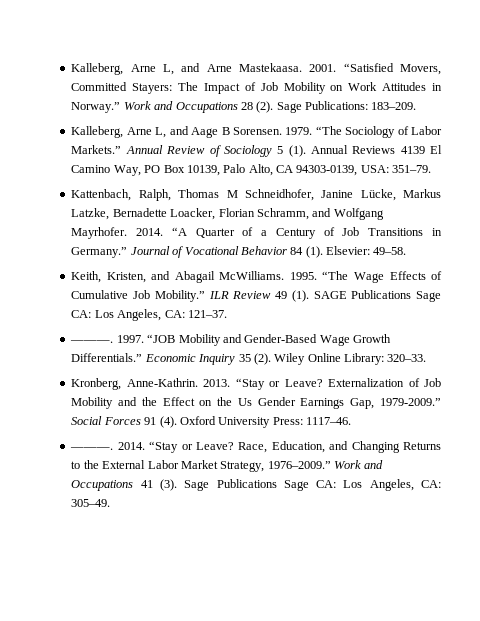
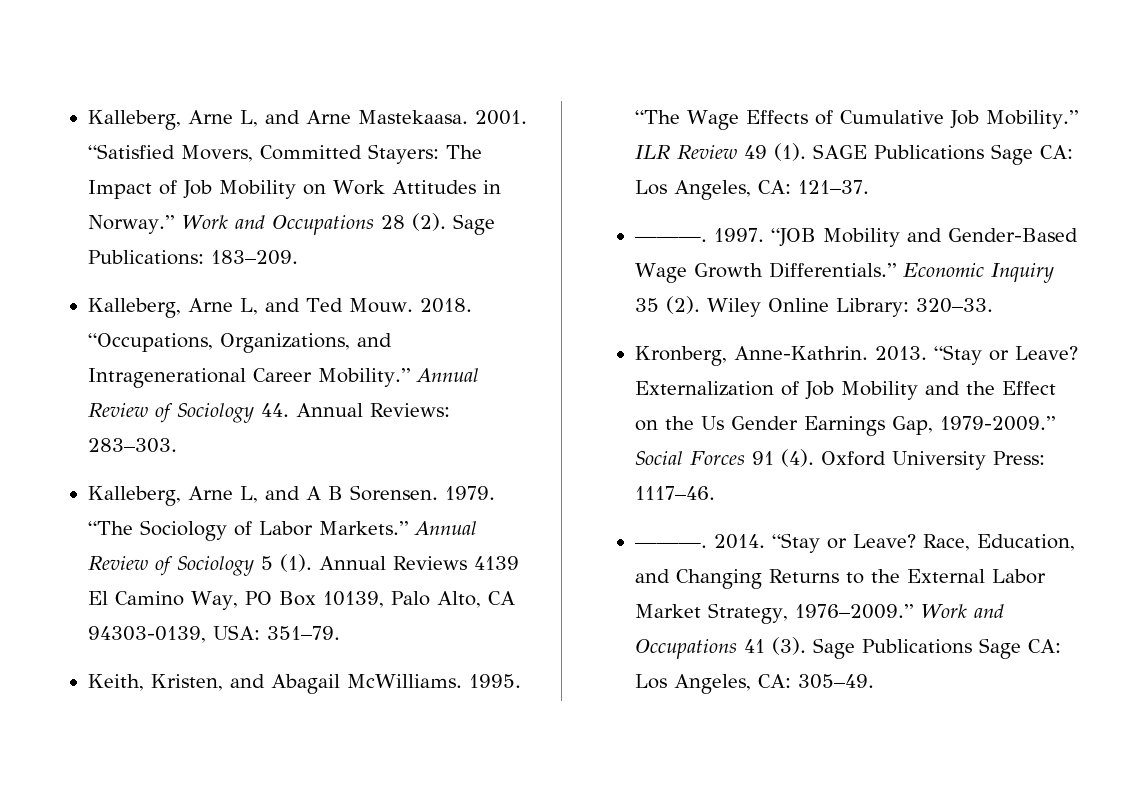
[191,127,219,138] Aage -> [306,298,473,313] [88,333,393,353] [88,368,480,388] [88,403,451,423] [88,438,178,453] [88,486,322,506] Ted Mouw. 2018. “Occupations, Organizations, and Intragenerational Career Mobility.” Annual Review of Sociology 44. Annual Reviews: 283–303. // Kalleberg, Arne L, and A
[71,189,441,201] [71,208,384,220] [71,227,442,239] [71,246,407,258] // Kattenbach, Ralph, Thomas M Schneidhofer, Janine Lücke, Markus Latzke, Bernadette Loacker, Florian Schramm, and Wolfgang Mayrhofer. 2014. “A Quarter of a Century of Job Transitions in Germany.” Journal of Vocational Behavior 84 (1). Elsevier: 49–58. -> (341, 633) none

